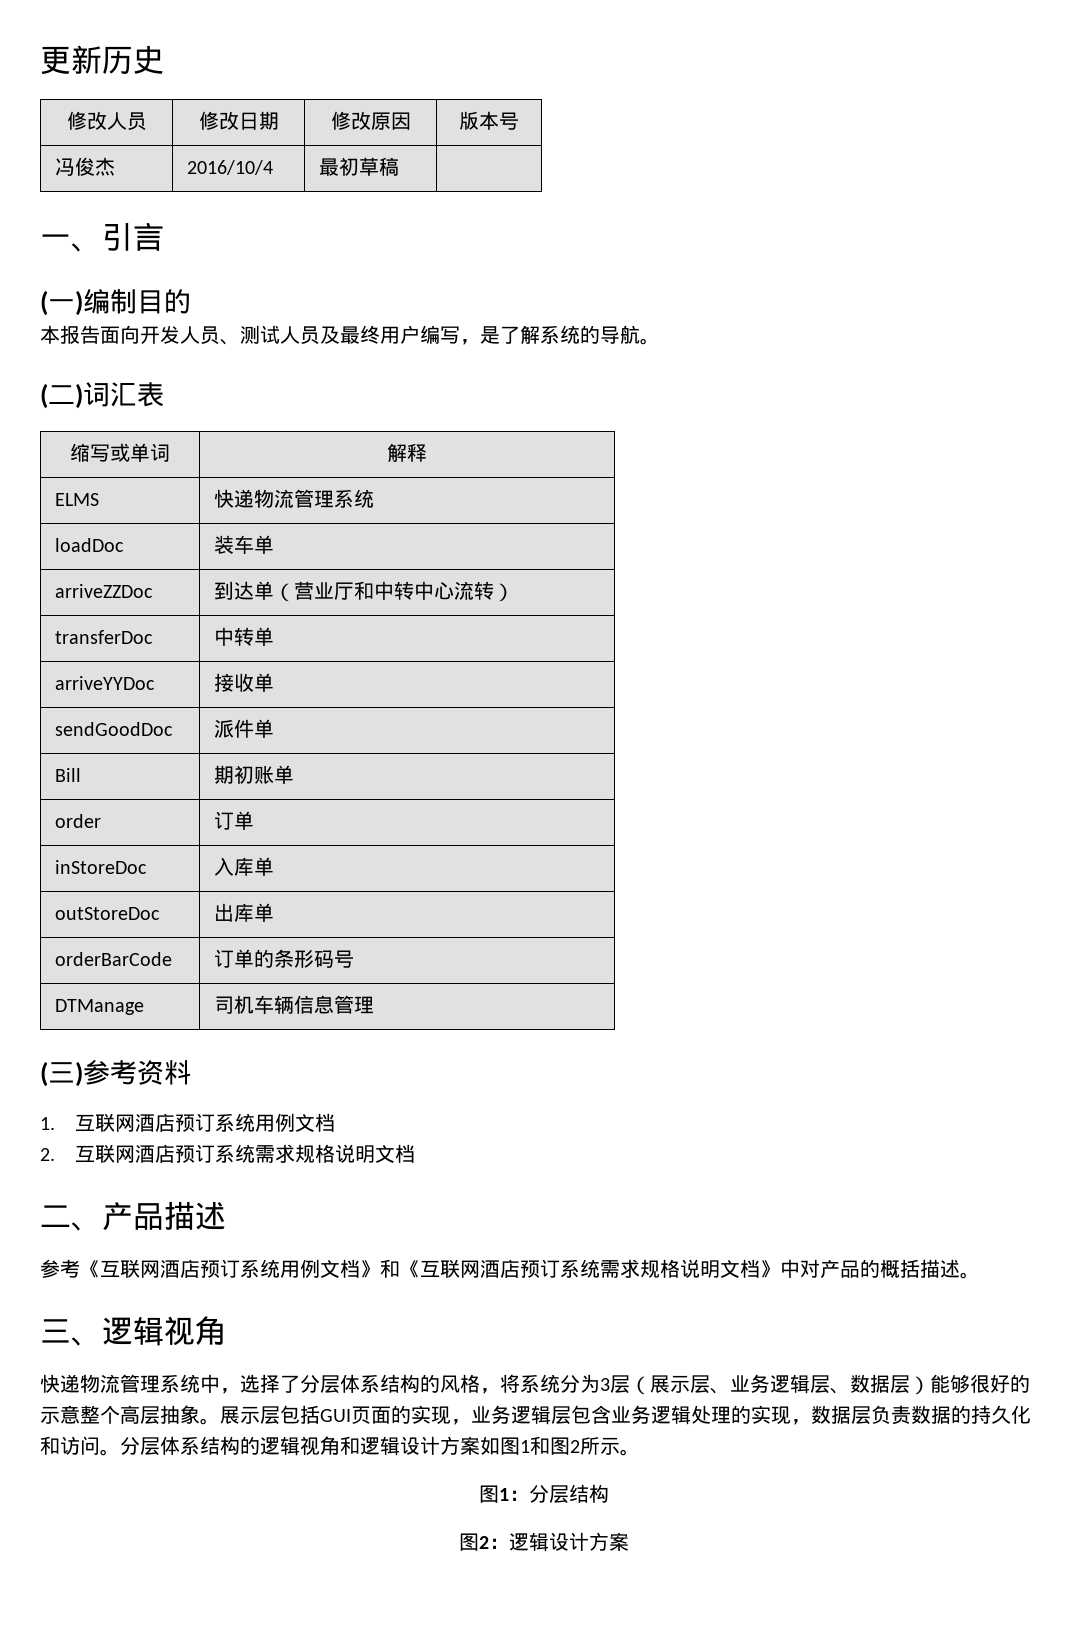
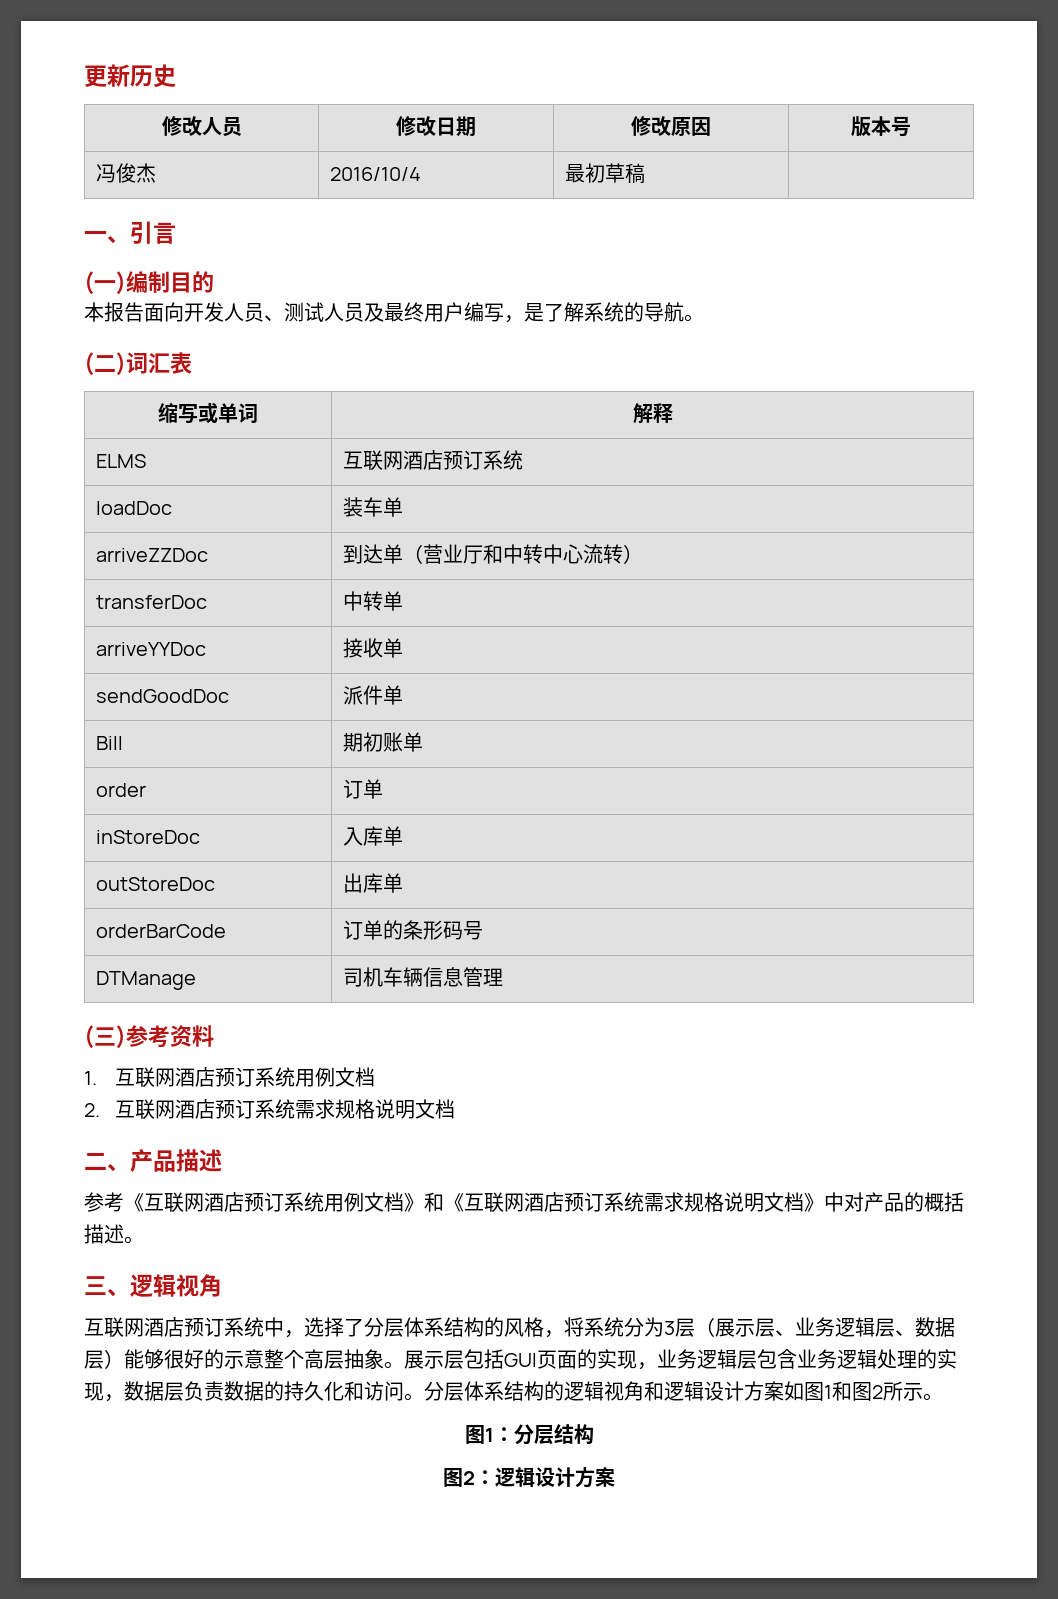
[214,489,335,508] 快递物流管理 -> [342,450,483,471] 互联网酒店预订
[40,1374,160,1393] 快递物流管理 -> [84,1317,224,1338] 互联网酒店预订

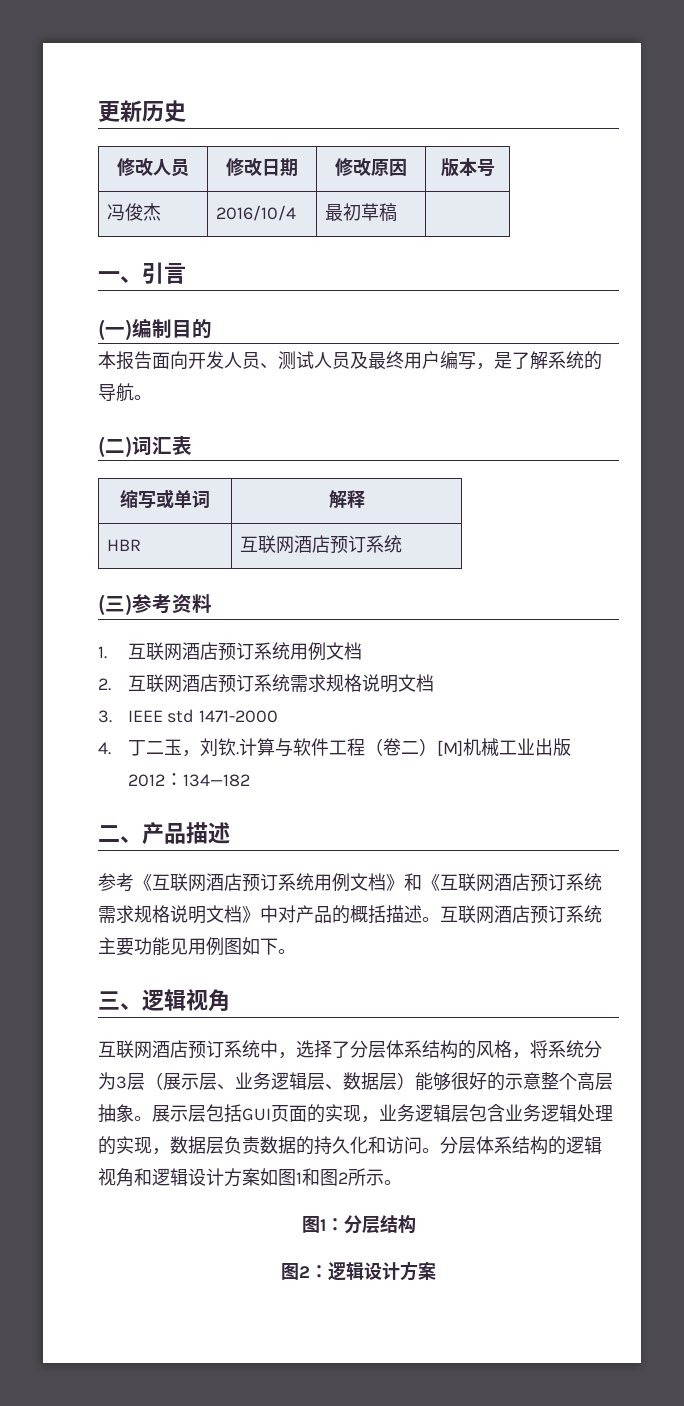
[95,454,146,468] [342,450,523,471] [95,501,172,515] [342,497,403,517] [95,548,208,562] [342,544,643,564] [95,595,207,609] [342,591,403,611] [95,642,206,656] [342,638,403,658] [95,689,229,703] [342,685,403,705] [95,736,123,750] [342,732,423,752] [95,783,146,797] [342,779,383,799] [95,830,200,844] [342,826,403,846] [95,877,215,891] [342,873,403,893] [95,924,226,938] [342,920,483,940] [95,971,196,990] [342,967,503,987] ELMS | 互联网酒店预订系统 // loadDoc | 装车单 // arriveZZDoc | 到达单（营业厅和中转中心流转） // transferDoc | 中转单 // arriveYYDoc | 接收单 // sendGoodDoc | 派件单 // Bill | 期初账单 // order | 订单 // inStoreDoc | 入库单 // outStoreDoc | 出库单 // orderBarCode | 订单的条形码号 // DTManage | 司机车辆信息管理 -> [106,539,141,551] [239,535,402,554] HBR | 互联网酒店预订系统
(456, 1109) none -> [98,709,279,723] [98,738,571,757] [127,773,250,787] // 3. IEEE std 1471-2000 // 4.丁二玉，刘钦.计算与软件工程（卷二）[M]机械工业出版2012：134—182
(144, 1240) none -> [440,905,602,924] [98,937,296,956] 互联网酒店预订系统主要功能见用例图如下。

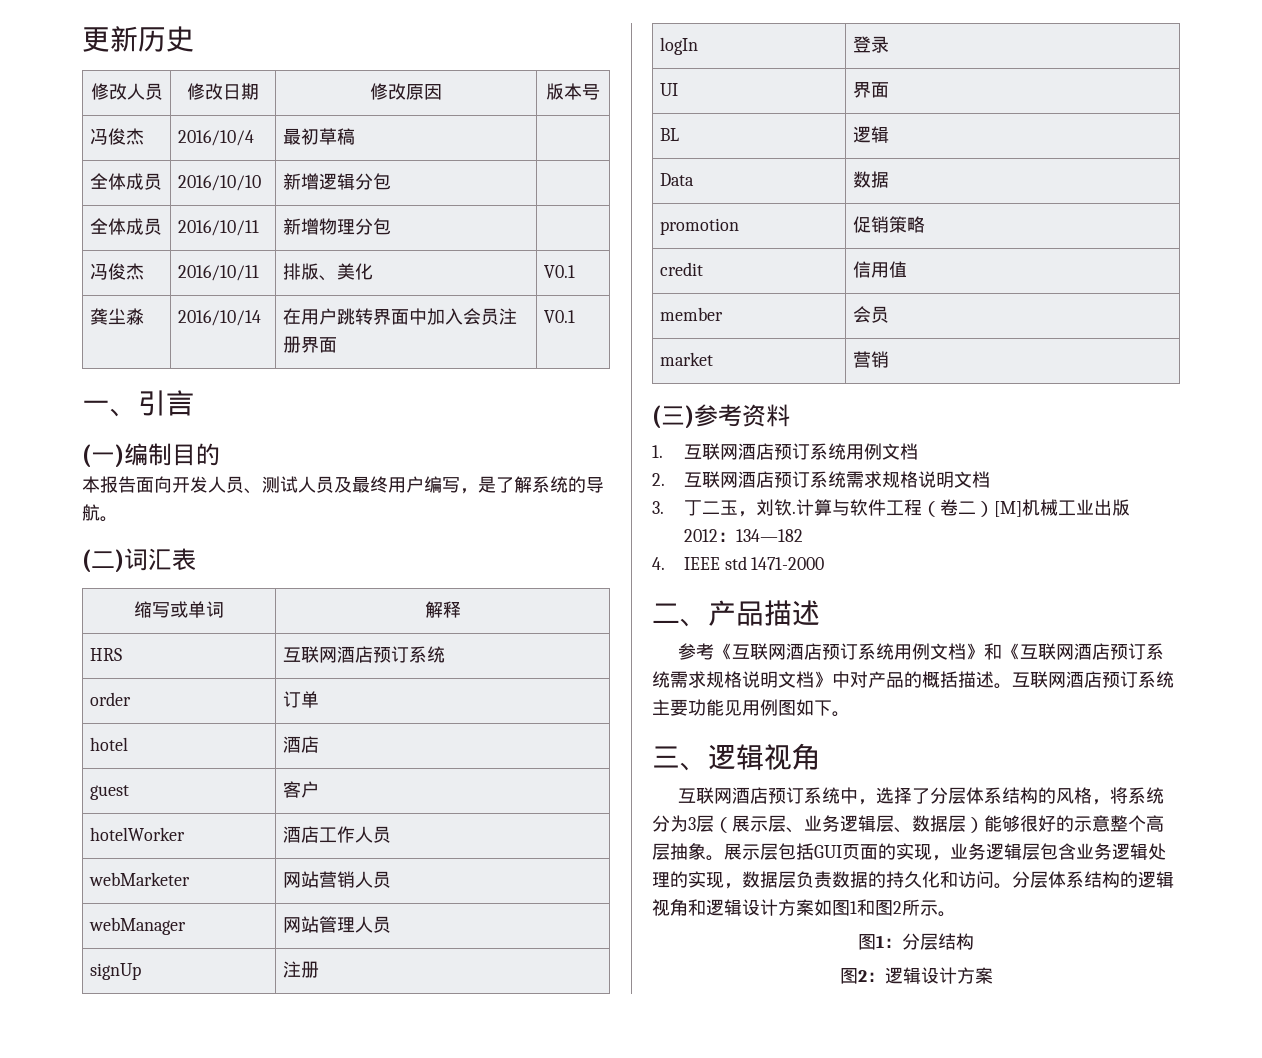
(397, 212) none -> [90,173,163,190] [178,175,262,191] [283,173,392,190] [90,218,163,235] [178,220,260,236] [283,218,392,235] [90,263,145,280] [178,265,260,281] [283,263,374,281] [544,265,576,278] [90,308,145,325] [178,310,262,326] [283,308,518,325] [283,336,338,353] [544,310,576,323] // 全体成员 | 2016/10/10 | 新增逻辑分包 | // 全体成员 | 2016/10/11 | 新增物理分包 | // 冯俊杰 | 2016/10/11 | 排版、美化 | V0.1 // 龚尘淼 | 2016/10/14 | 在用户跳转界面中加入会员注册界面 | V0.1
[106,539,141,551] [239,535,402,554] HBR | 互联网酒店预订系统 -> [90,648,123,661] [283,646,446,663] [90,692,132,706] [283,691,320,708] [90,737,129,751] [283,736,320,753] [90,785,130,800] [283,781,320,798] [90,827,186,841] [283,826,392,843] [89,872,191,886] [283,871,392,888] [89,917,187,935] [283,916,392,933] [90,963,142,980] [283,961,320,978] [660,37,699,55] [853,36,890,53] [660,83,679,96] [853,82,890,98] [660,128,680,141] [853,126,890,143] [660,173,695,186] [853,171,890,188] [660,218,740,235] [853,216,926,233] [660,262,704,276] [853,261,908,278] [660,307,724,321] [853,306,890,323] [660,352,714,366] [853,351,890,368] HRS | 互联网酒店预订系统 // order | 订单 // hotel | 酒店 // guest | 客户 // hotelWorker | 酒店工作人员 // webMarketer | 网站营销人员 // webManager | 网站管理人员 // signUp | 注册 // logIn | 登录 // UI | 界面 // BL | 逻辑 // Data | 数据 // promotion | 促销策略 // credit | 信用值 // member | 会员 // market | 营销
[127,709,279,723] [98,742,111,755] IEEE std 1471-2000 // 4. -> (664, 507) none
(250, 780) none -> [652,556,825,570] // 4. IEEE std 1471-2000

